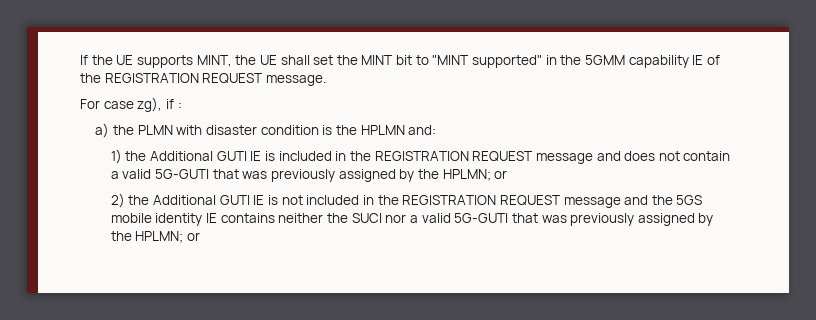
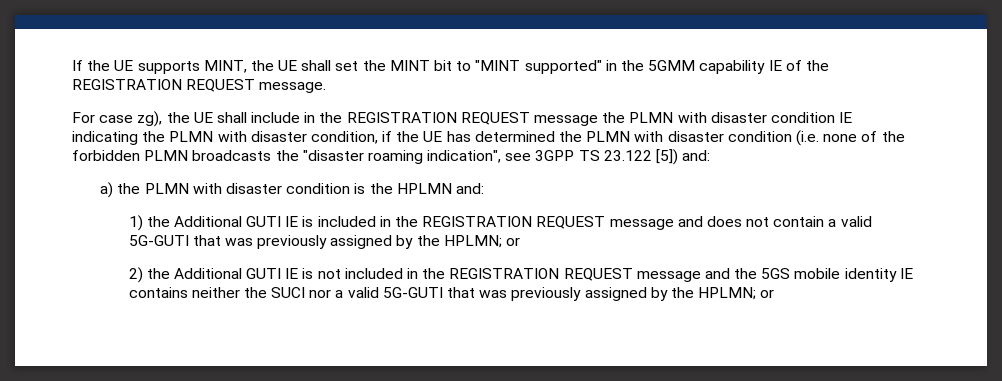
[165,99,182,109] if : -> [166,112,853,126] [72,130,905,146] [72,149,711,165] the UE shall include in the REGISTRATION REQUEST message the PLMN with disaster condition IE indicating the PLMN with disaster condition, if the UE has determined the PLMN with disaster condition (i.e. none of the forbidden PLMN broadcasts the "disaster roaming indication", see 3GPP TS 23.122 [5]) and:

